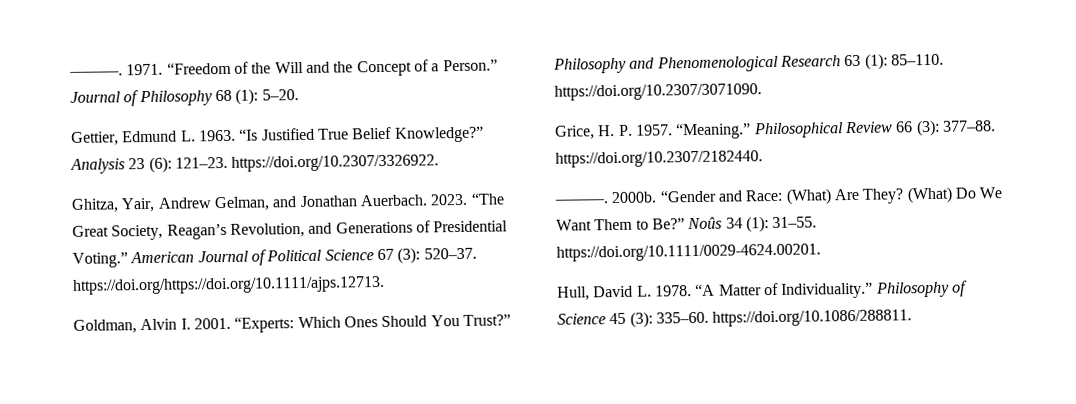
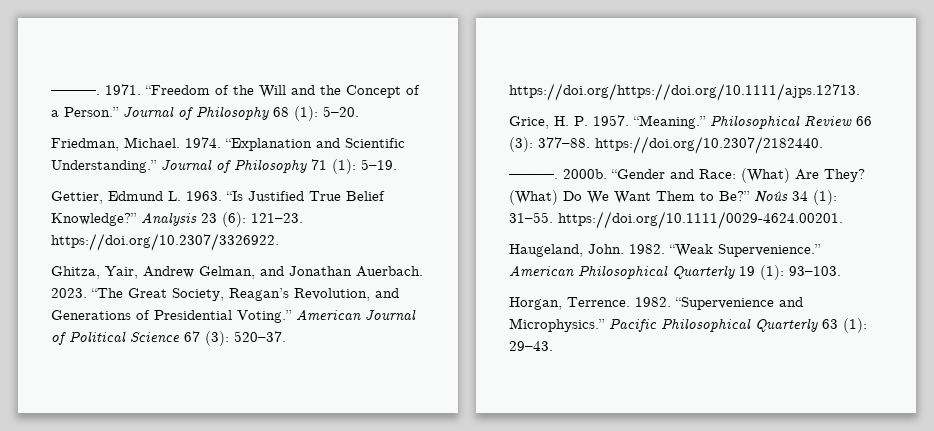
(299, 95) none -> [51,137,405,151] [51,159,397,174] // Friedman, Michael. 1974. “Explanation and Scientific Understanding.” Journal of Philosophy 71 (1): 5–19.
[73,314,511,334] [553,53,944,74] [554,83,762,101] // Goldman, Alvin I. 2001. “Experts: Which Ones Should You Trust?” Philosophy and Phenomenological Research 63 (1): 85–110. https://doi.org/10.2307/3071090. -> (860, 92) none
[557,280,968,301] [557,309,913,328] Hull, David L. 1978. “A Matter of Individuality.” Philosophy of Science 45 (3): 335–60. https://doi.org/10.1086/288811. -> [509,244,821,257] [509,265,841,280] [509,297,803,310] [509,318,867,333] [509,341,553,351] Haugeland, John. 1982. “Weak Supervenience.” American Philosophical Quarterly 19 (1): 93–103. // Horgan, Terrence. 1982. “Supervenience and Microphysics.” Pacific Philosophical Quarterly 63 (1): 29–43.

